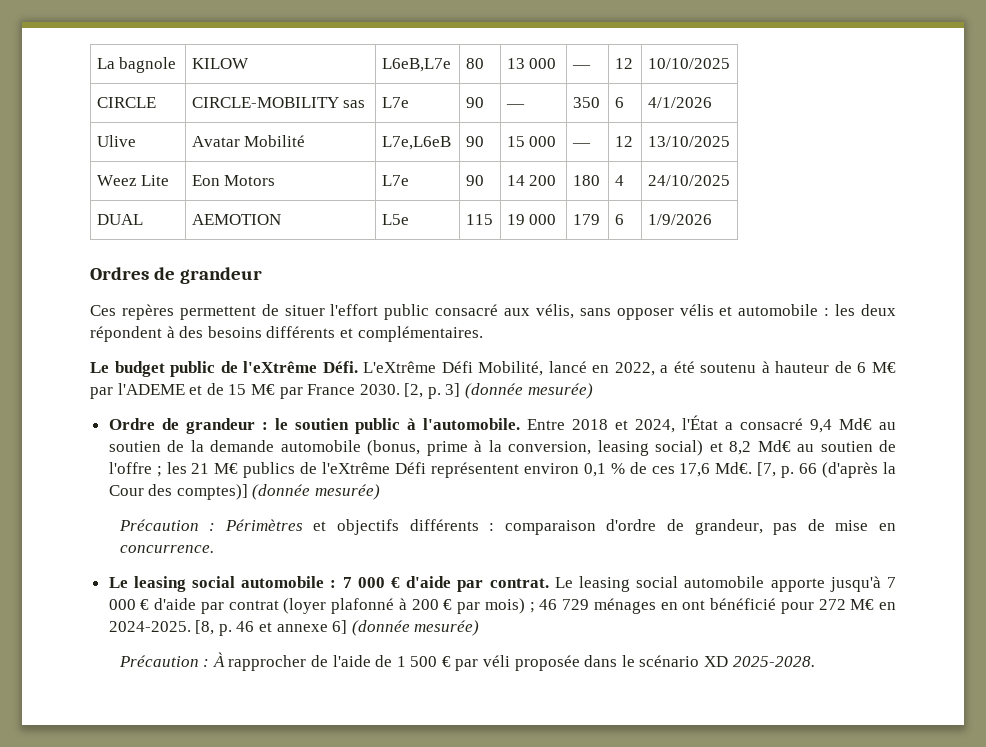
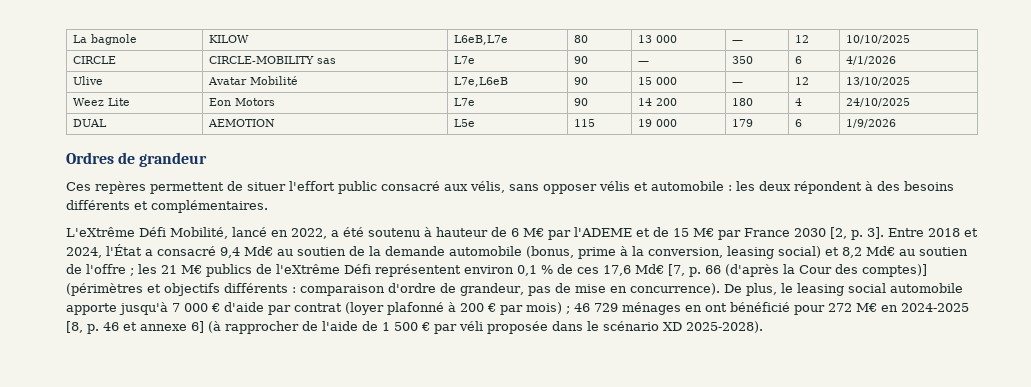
[90,361,358,377] Le budget public de l'eXtrême Défi. -> (268, 206) none
[359,384,400,395] 2030. -> [794,228,826,237] 2030
[445,383,593,399] [108,418,520,434] 3] (donnée mesurée) // Ordre de grandeur : le soutien public à l'automobile. -> [867,227,884,239] 3].
[715,462,753,474] Md€. -> [635,264,664,274] Md€
[252,484,381,500] [118,519,303,531] (donnée mesurée) // Précaution : Périmètres -> [66,283,143,296] (périmètres
[119,545,214,553] [108,576,573,592] concurrence. // Le leasing social automobile : 7 000 € d'aide par contrat. Le -> [629,283,793,296] concurrence). De plus, le
[108,621,191,632] 2024-2025. -> [901,303,969,312] 2024-2025
[351,620,480,636] [118,652,225,667] (donnée mesurée) // Précaution : À -> [208,321,221,333] (à
[732,656,815,667] 2025-2028. -> [686,321,763,333] 2025-2028).

